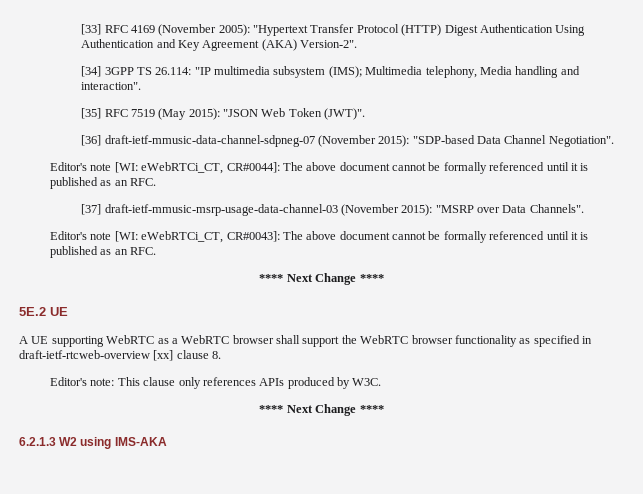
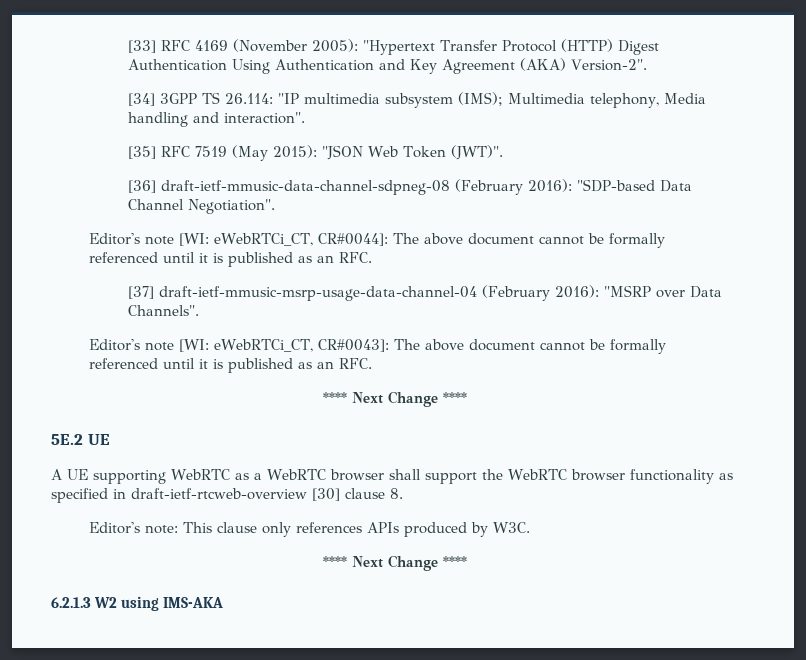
[104,135,410,147] draft-ietf-mmusic-data-channel-sdpneg-07 (November 2015): -> [160,179,572,195] draft-ietf-mmusic-data-channel-sdpneg-08 (February 2016):
[104,204,433,216] draft-ietf-mmusic-msrp-usage-data-channel-03 (November 2015): -> [158,285,599,301] draft-ietf-mmusic-msrp-usage-data-channel-04 (February 2016):
[153,350,174,361] [xx] -> [312,488,340,501] [30]

